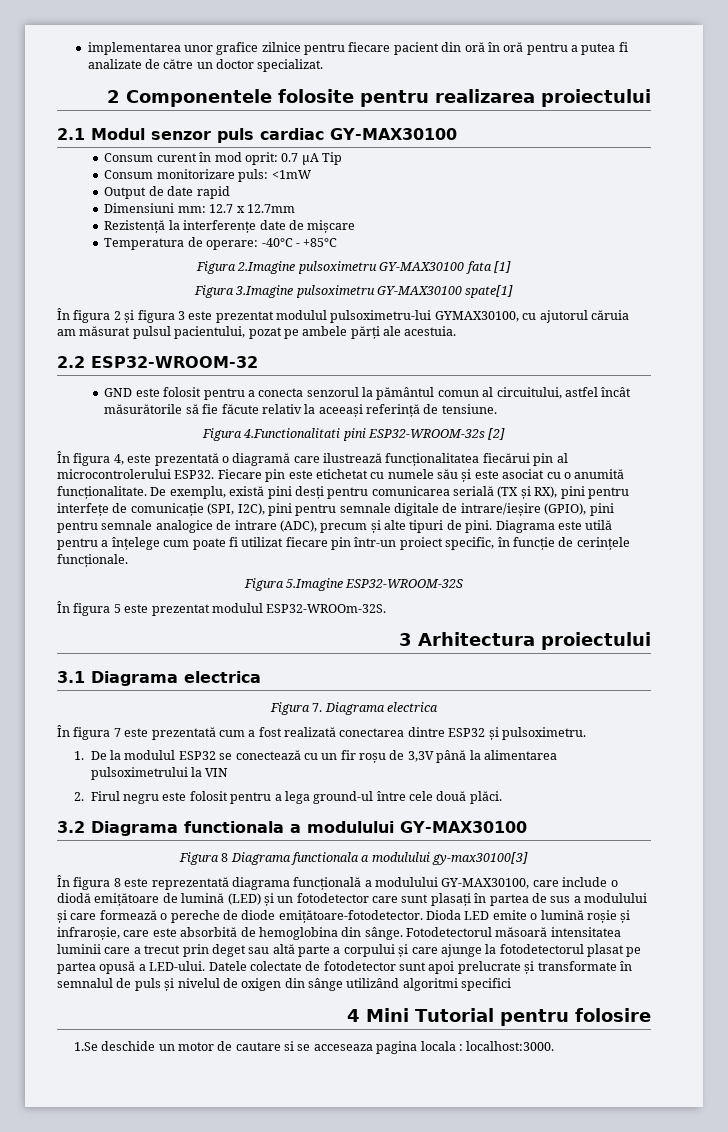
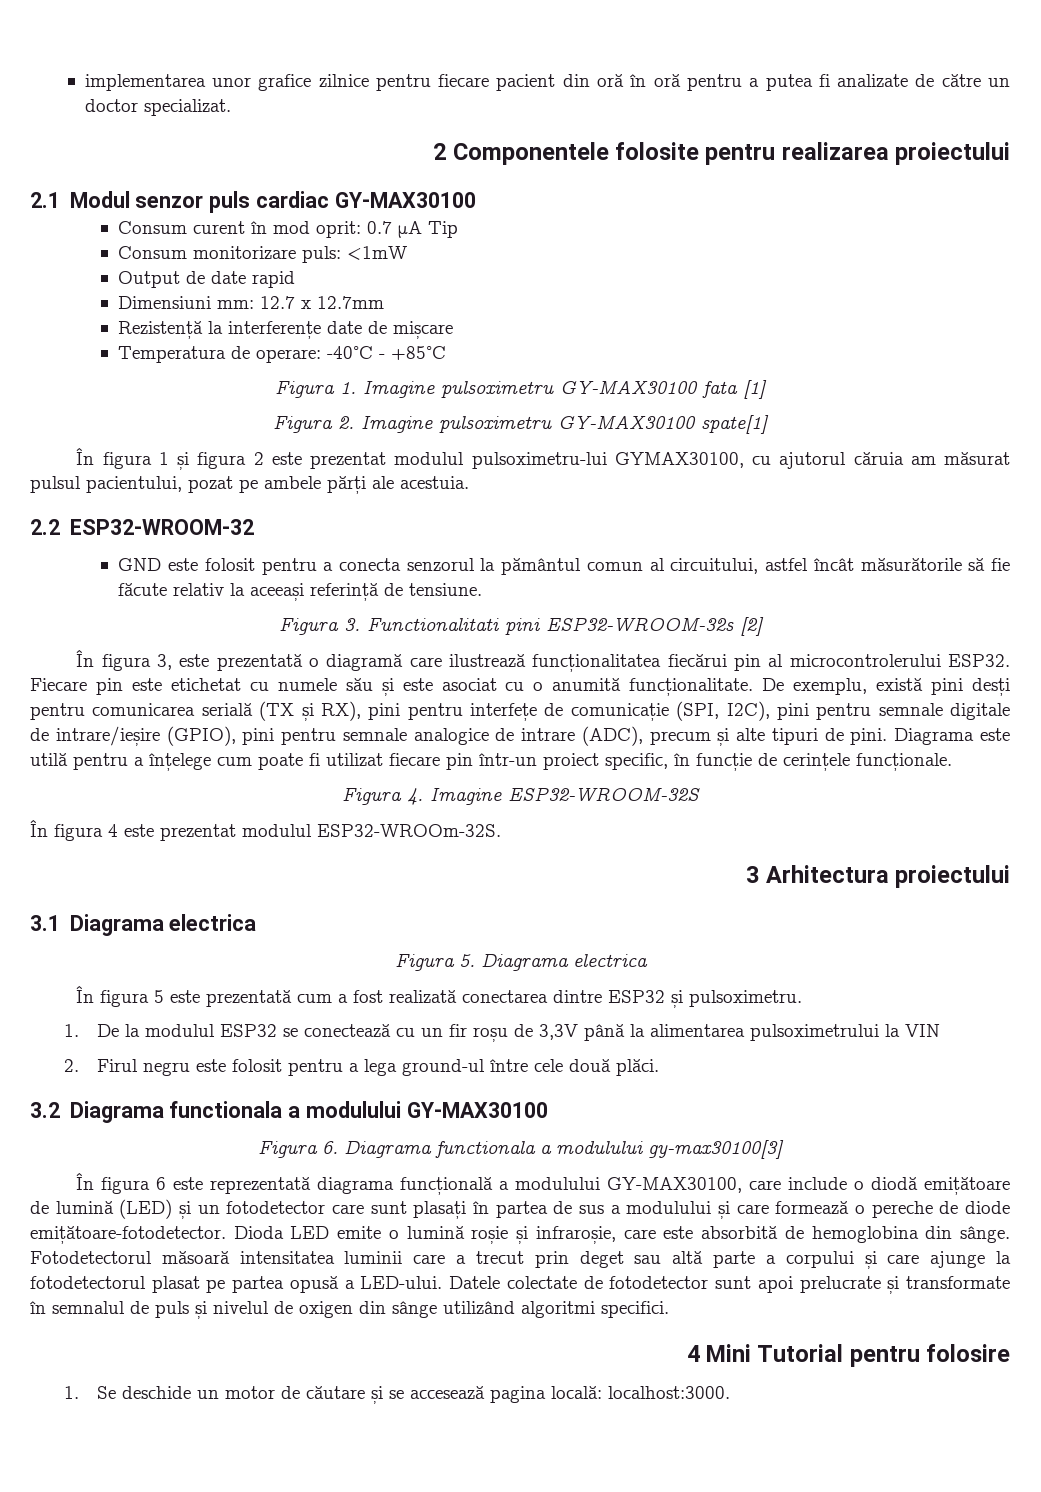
[237,261,296,274] 2.Imagine -> [340,381,435,398] 1. Imagine
[235,285,294,298] 3.Imagine -> [338,416,433,433] 2. Imagine
[113,311,121,320] 2 -> [158,452,169,465] 1
[177,311,185,320] 3 -> [253,452,264,465] 2
[243,428,341,438] 4.Functionalitati -> [343,618,499,631] 3. Functionalitati
[113,454,124,465] 4, -> [157,654,173,670] 3,
[286,578,343,591] 5.Imagine -> [406,788,502,805] 4. Imagine
[113,604,121,613] 5 -> [108,824,118,837] 4
[312,703,323,712] 7. -> [458,954,475,967] 5.
[113,728,121,737] 7 -> [154,990,165,1003] 5
[221,853,229,862] 8 -> [322,1141,338,1154] 6.
[113,878,121,887] 8 -> [156,1177,167,1190] 6
[461,978,512,991] specifici -> [601,1301,669,1318] specifici.
[73,1042,98,1051] 1.Se -> [63,1386,117,1399] 1. Se
[235,1041,463,1054] cautare si se acceseaza pagina locala : -> [306,1386,603,1404] căutare și se accesează pagina locală:

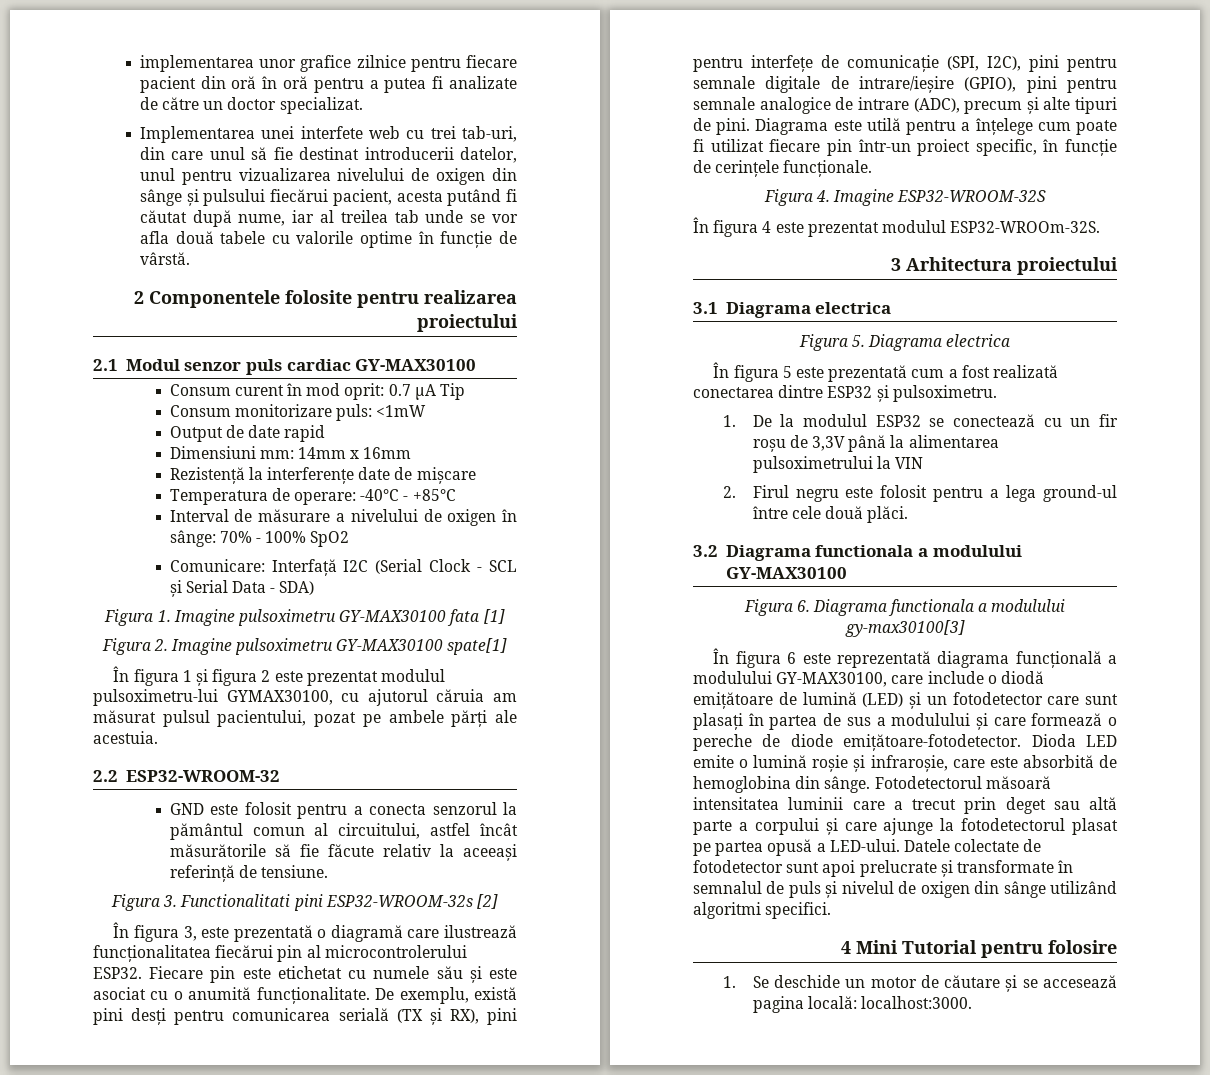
(231, 107) none -> [139,126,517,143] [139,147,517,163] [139,168,517,185] [139,189,517,206] [139,210,518,227] [139,231,517,248] [139,252,190,265] // Implementarea unei interfete web cu trei tab-uri, din care unul să fie destinat introducerii datelor, unul pentru vizualizarea nivelului de oxigen din sânge și pulsului fiecărui pacient, acesta putând fi căutat după nume, iar al treilea tab unde se vor afla două tabele cu valorile optime în funcție de vârstă.
[260,296,385,309] 12.7 x 12.7mm -> [298,447,412,459] 14mm x 16mm
(447, 353) none -> [169,509,518,526] [169,530,350,547] [169,559,517,576] [169,580,315,597] // Interval de măsurare a nivelului de oxigen în sânge: 70% - 100% SpO2 // Comunicare: Interfață I2C (Serial Clock - SCL și Serial Data - SDA)

